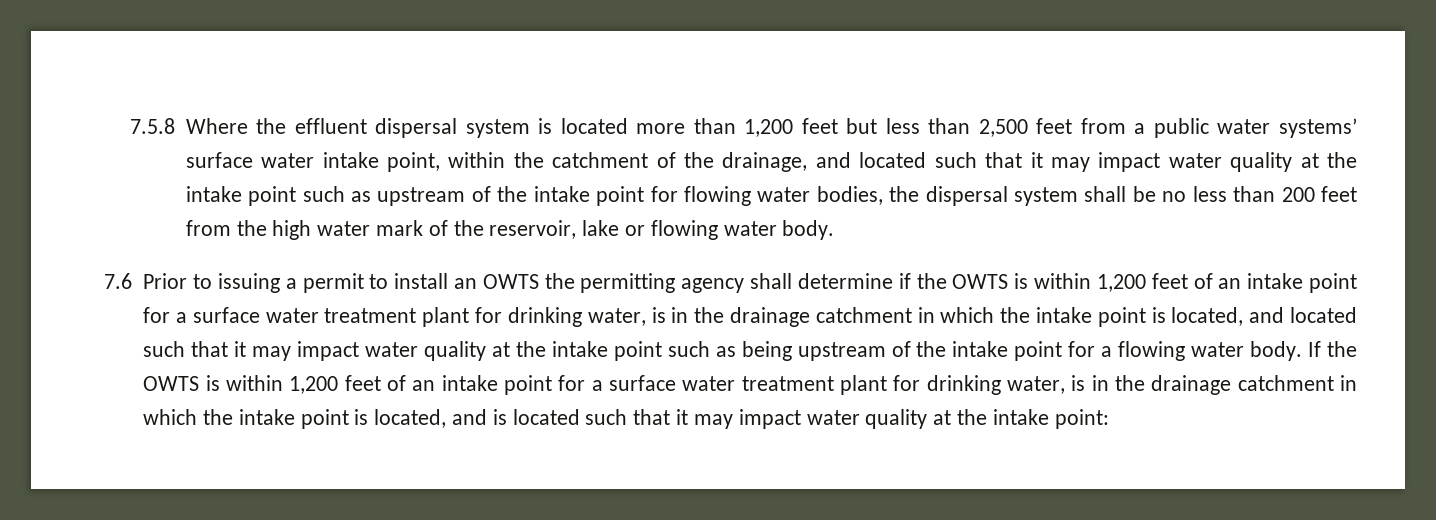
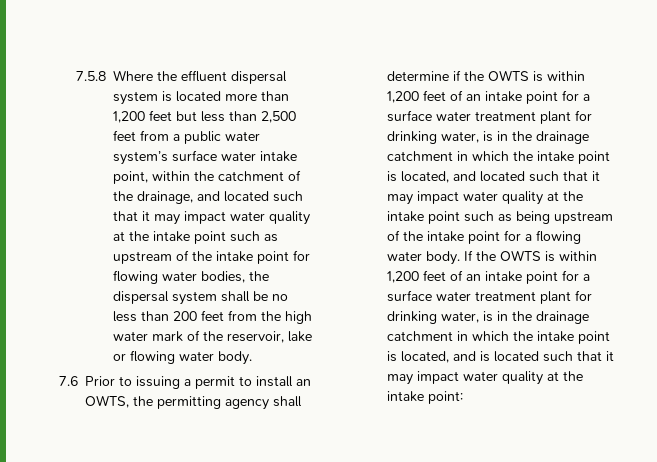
[1278,118,1357,138] systems’ -> [113,151,169,165] system’s
[482,274,539,289] OWTS -> [84,395,129,408] OWTS,

